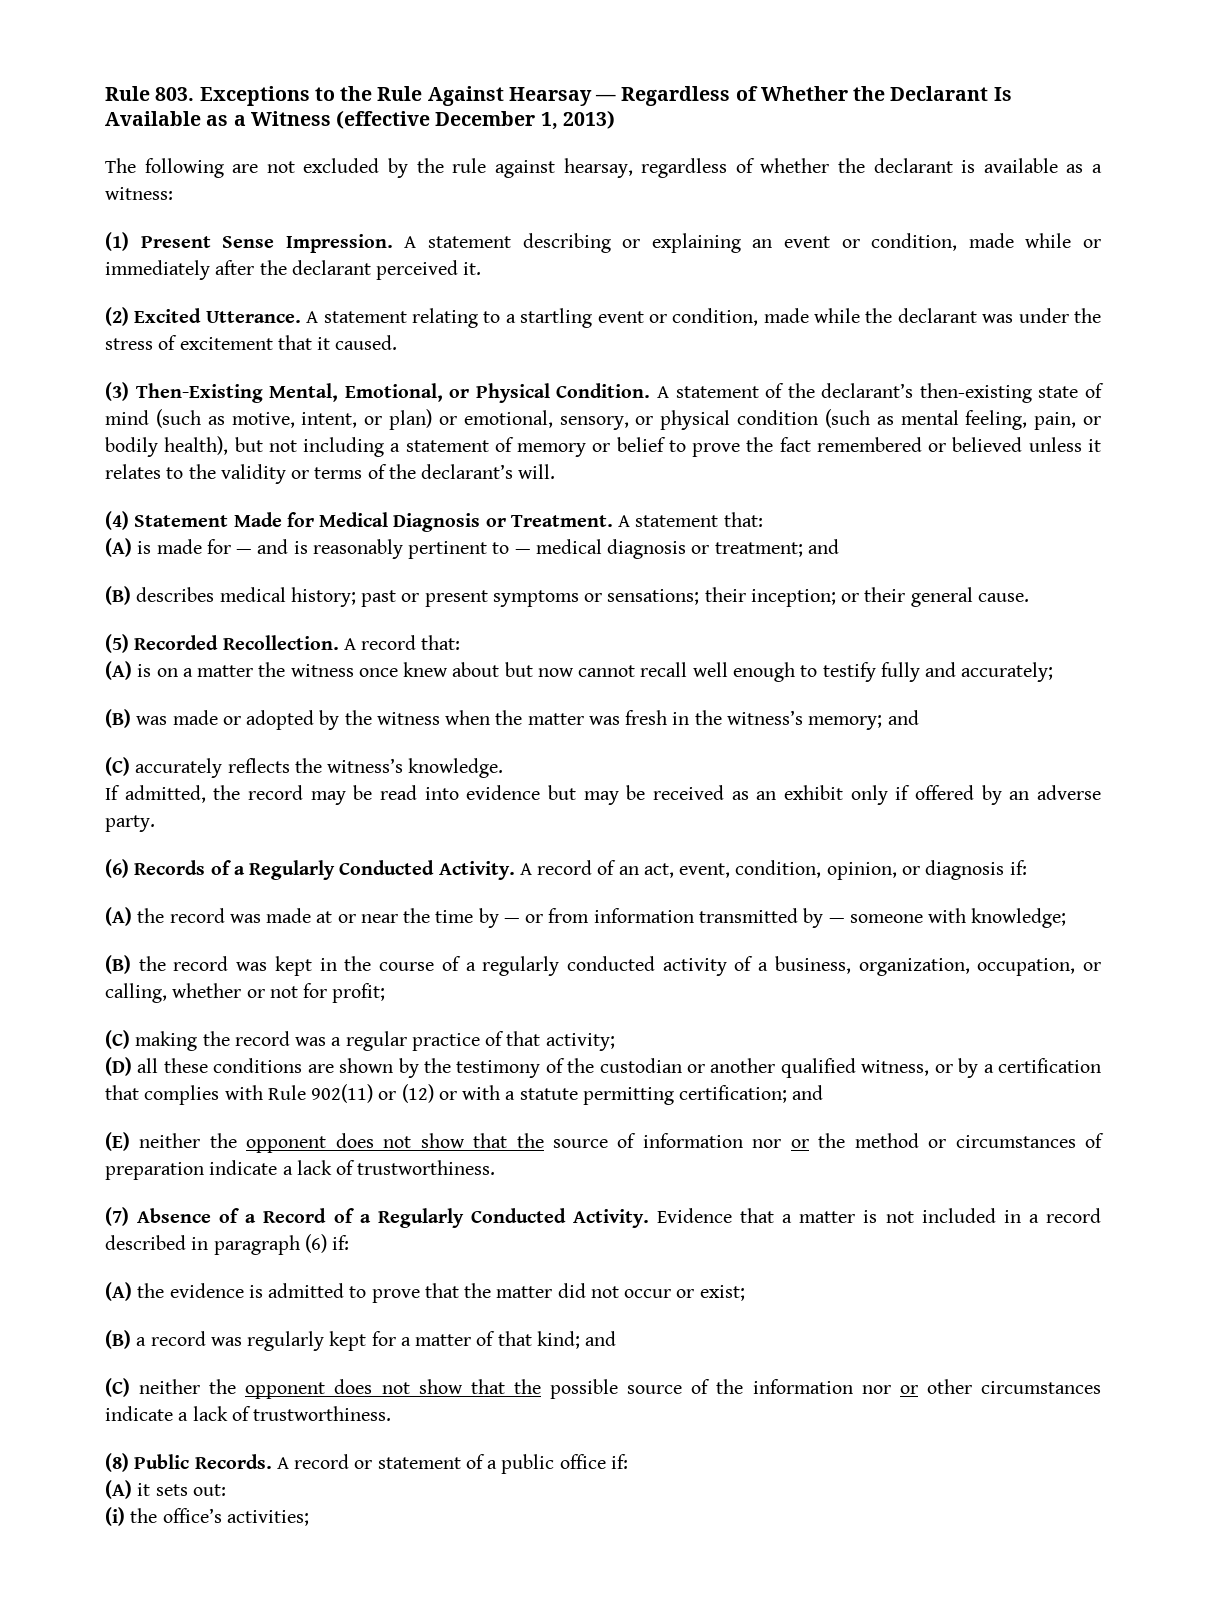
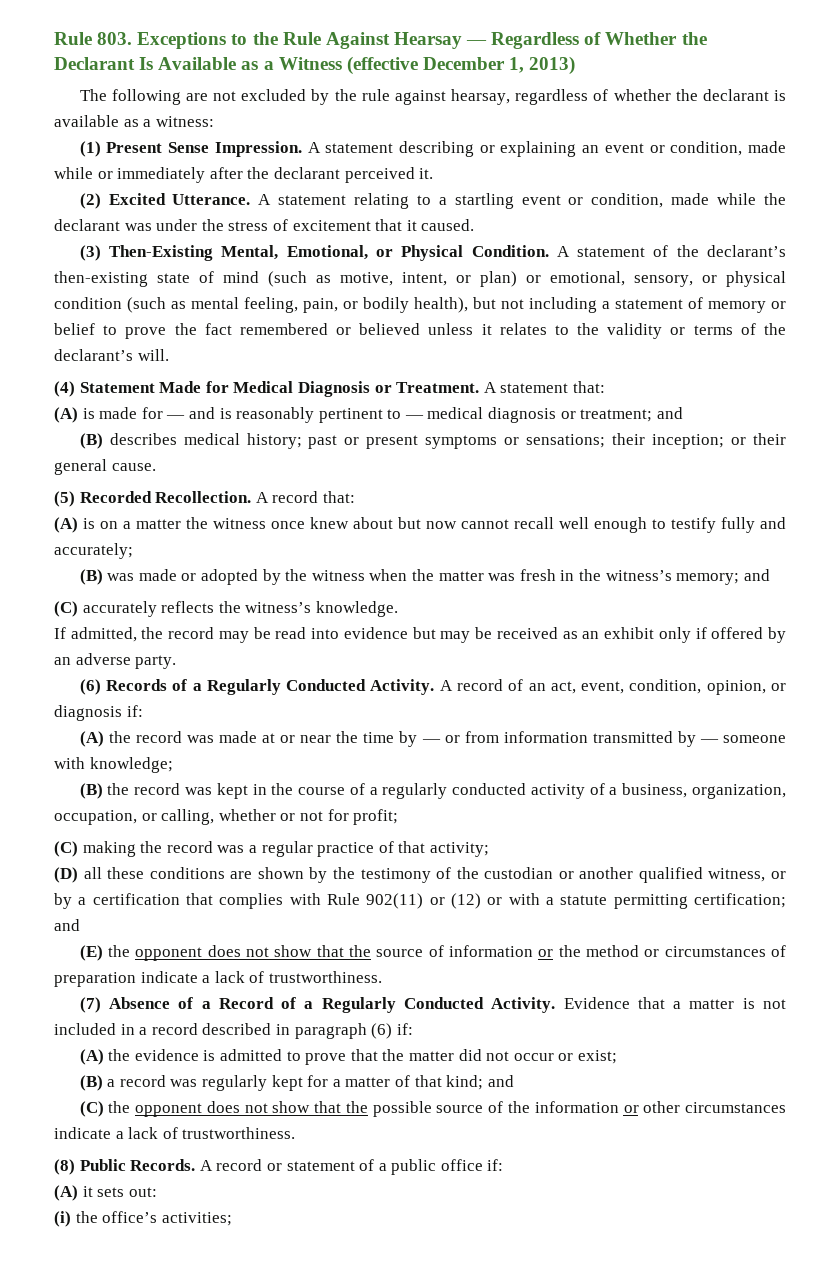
[139,1133,201,1148] neither -> (103, 953) none
[752,1139,782,1148] nor -> (534, 951) none
[139,1379,201,1394] neither -> (104, 1109) none
[861,1385,891,1394] nor -> (619, 1107) none

